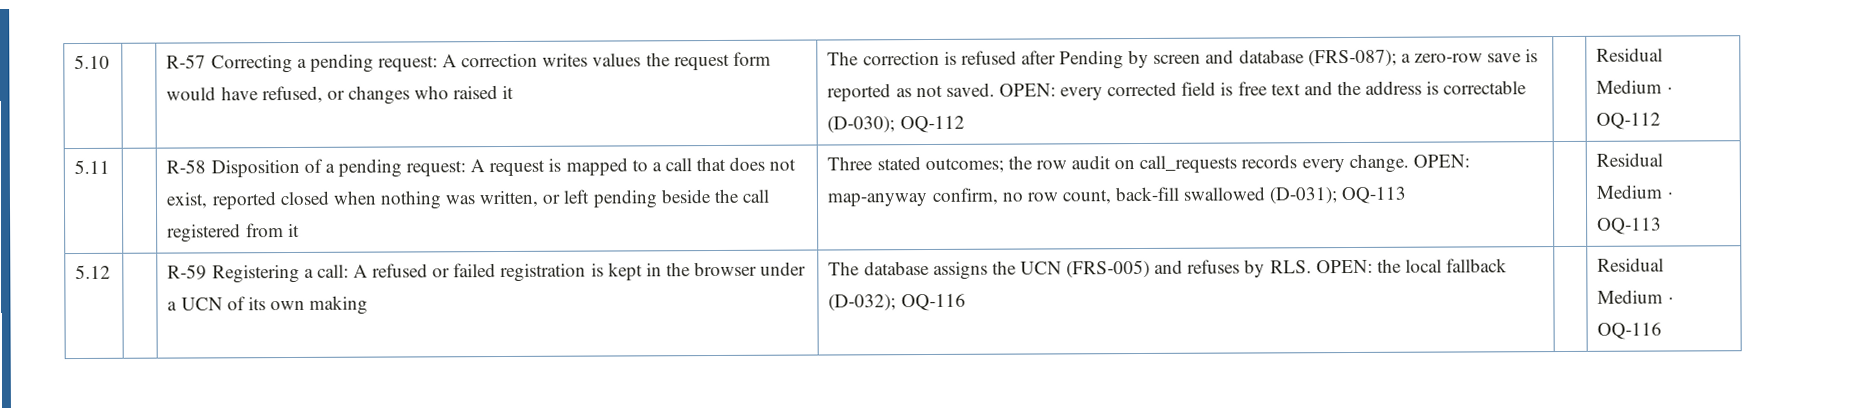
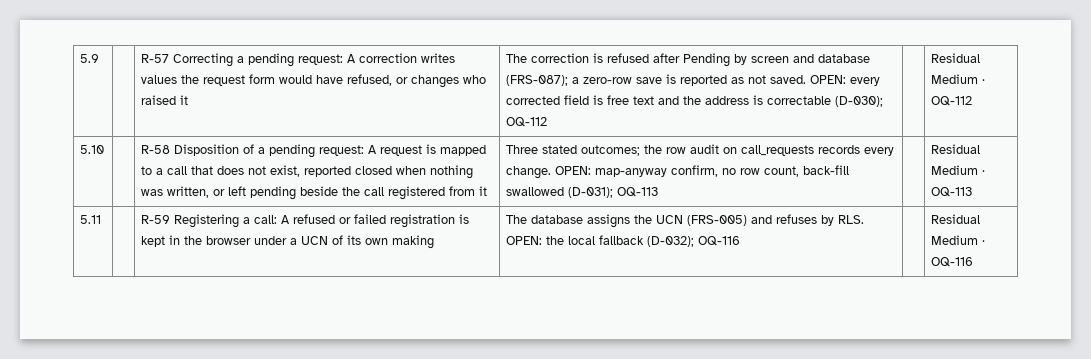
[74,54,111,70] 5.10 -> [80,54,100,63] 5.9
[74,159,111,175] 5.11 -> [80,145,105,154] 5.10
[75,264,112,280] 5.12 -> [80,215,102,224] 5.11

